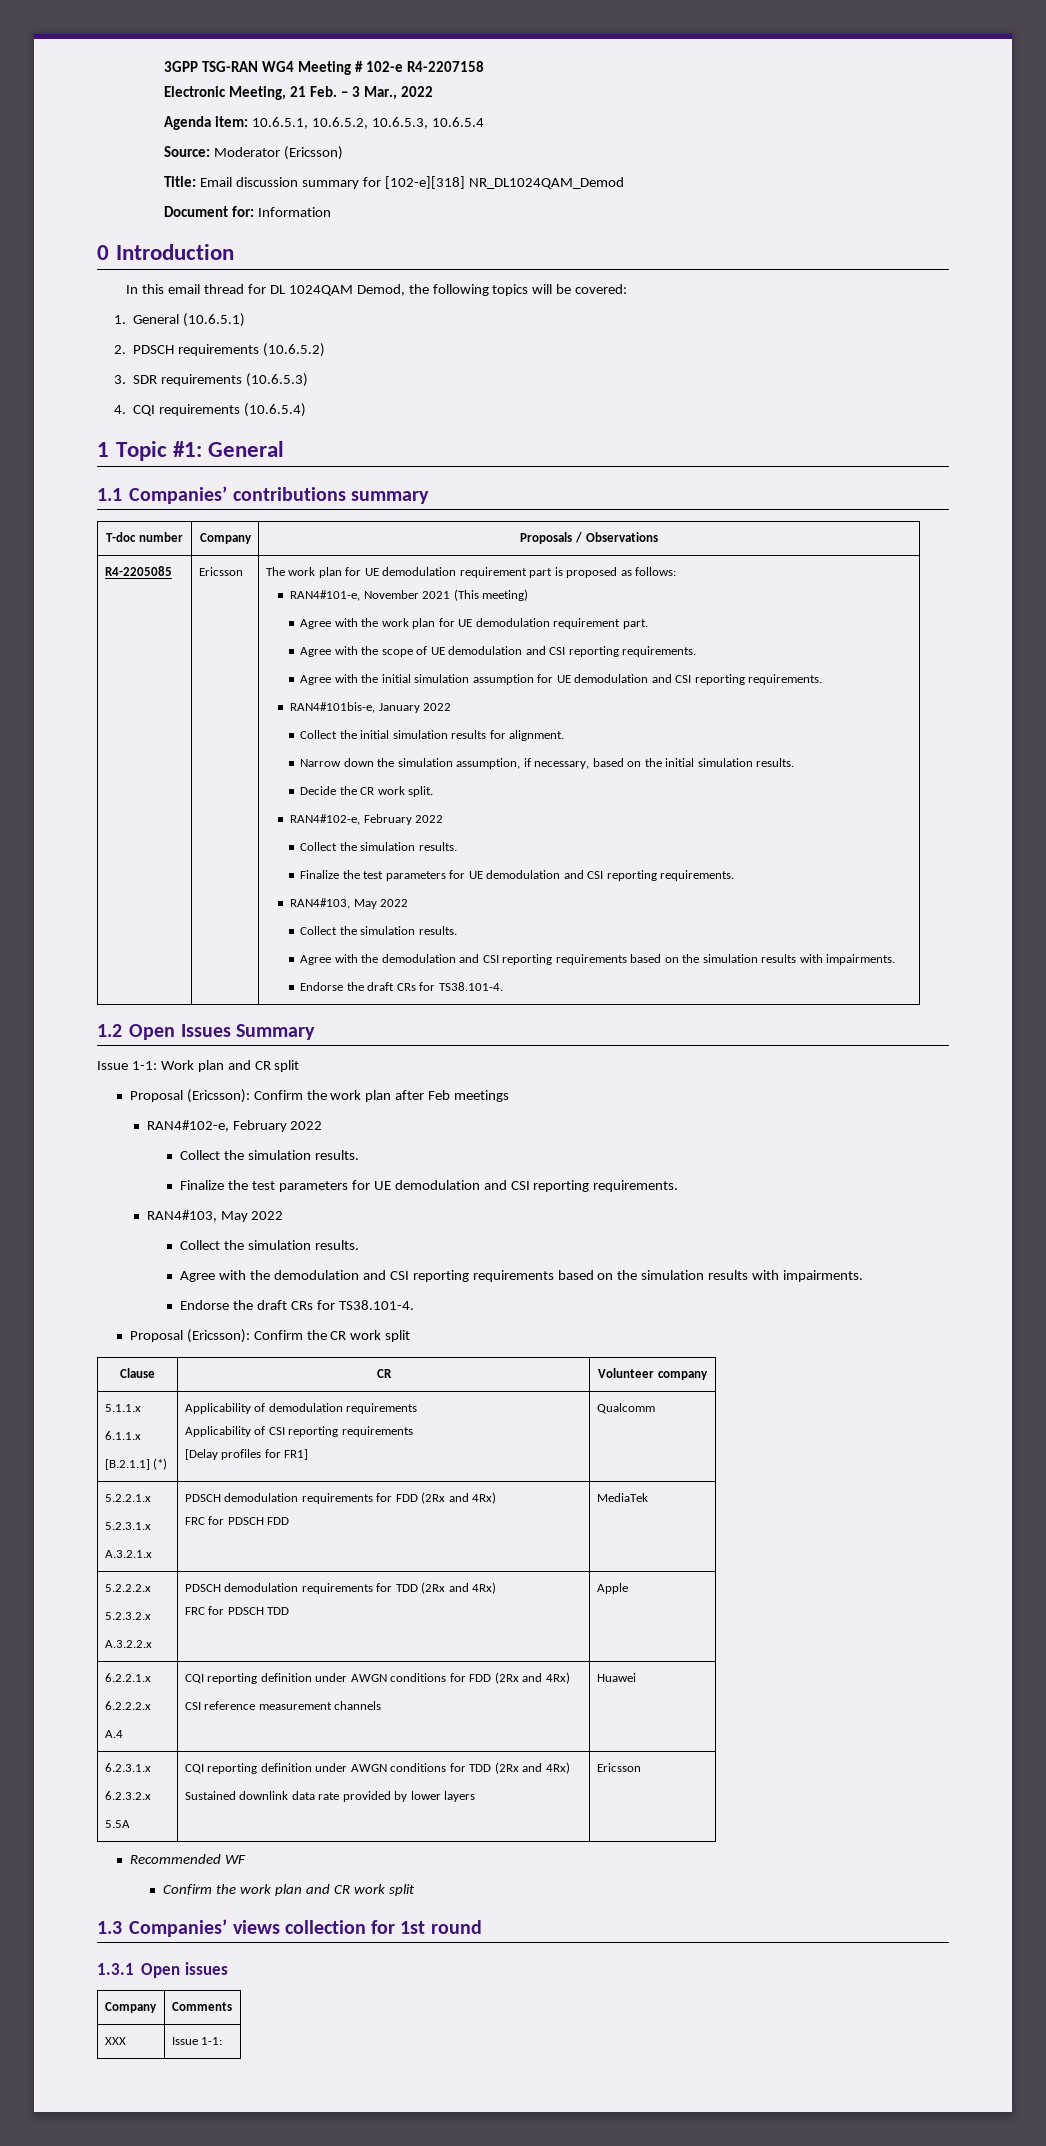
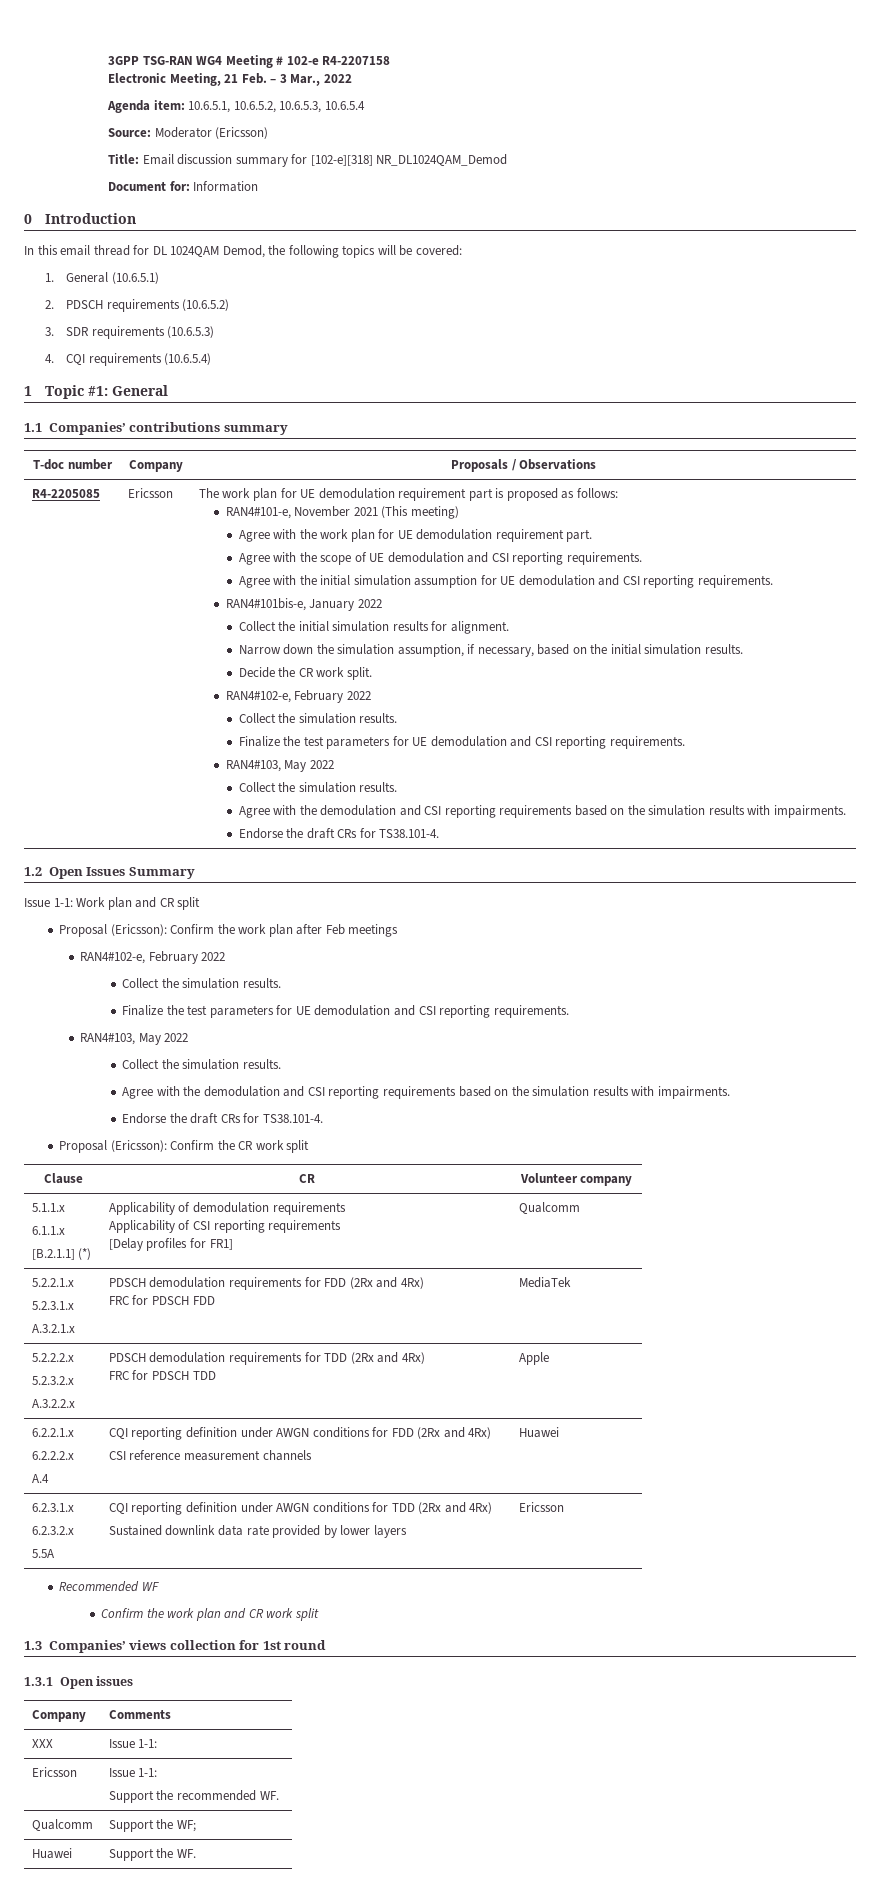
(223, 2041) none -> [31,1767,77,1777] [108,1768,158,1777] [108,1790,279,1803] [31,1819,93,1831] [108,1819,196,1832] [31,1848,72,1859] [108,1848,196,1861] // Ericsson | Issue 1-1: // Support the recommended WF. // Qualcomm | Support the WF; // Huawei | Support the WF.

